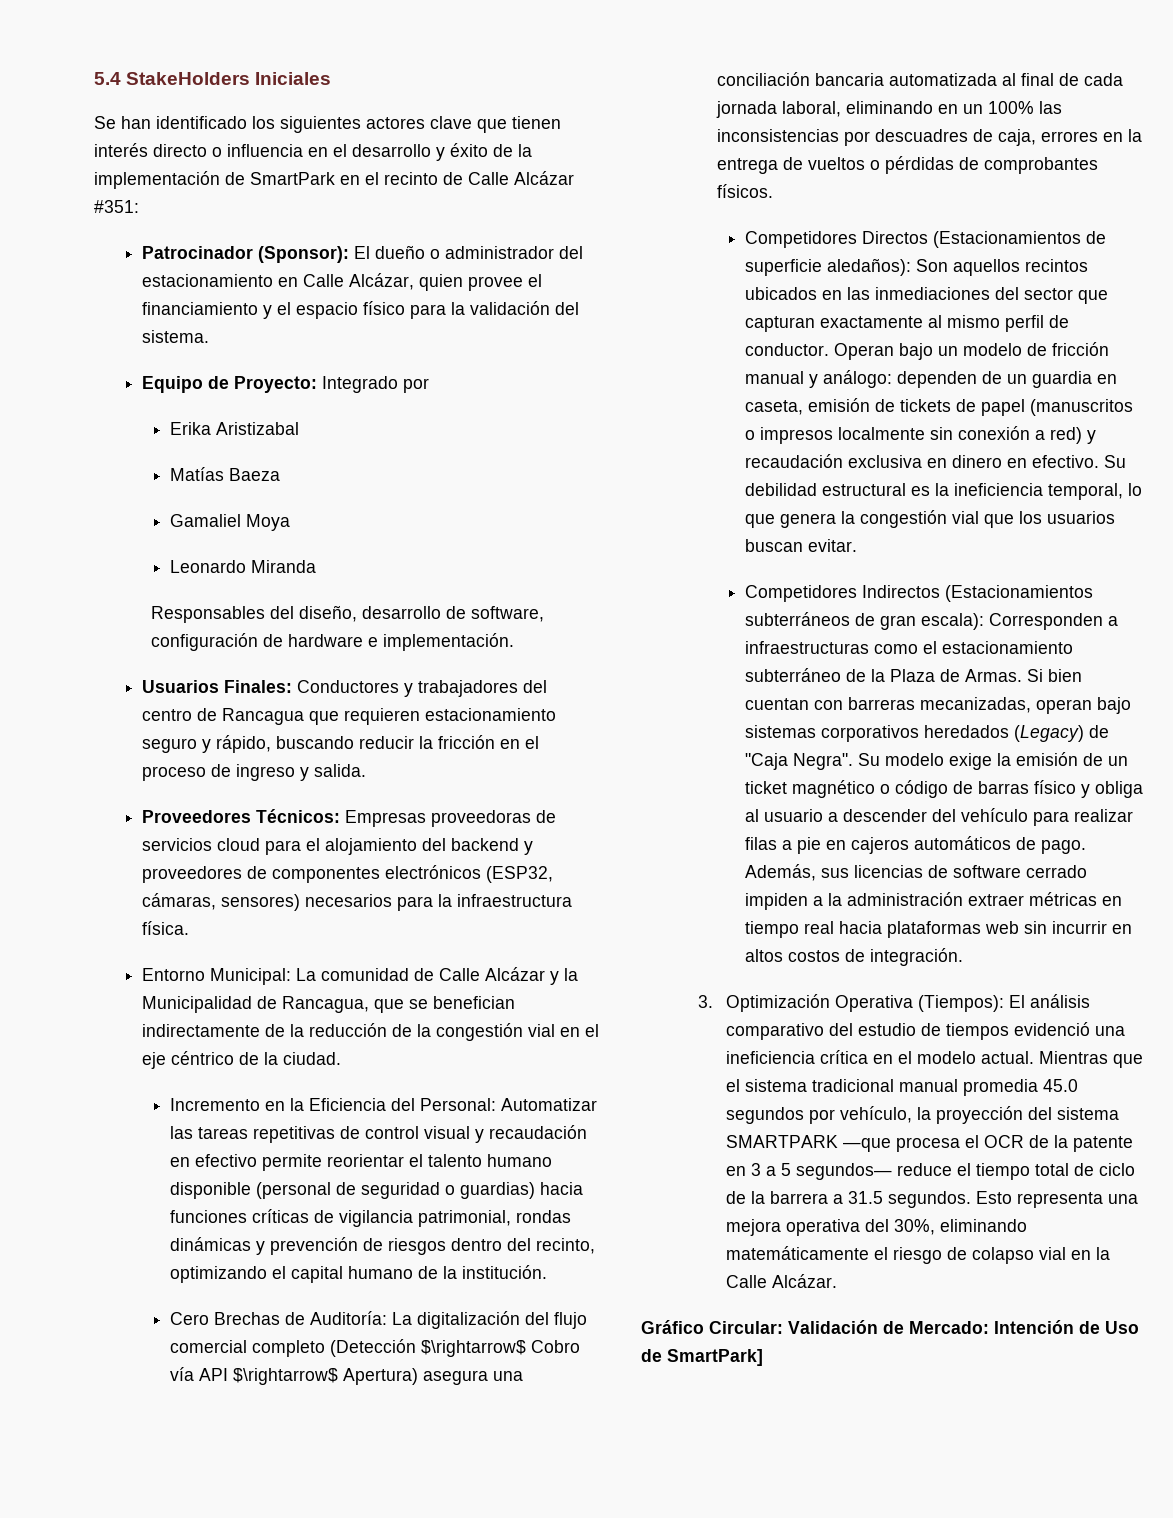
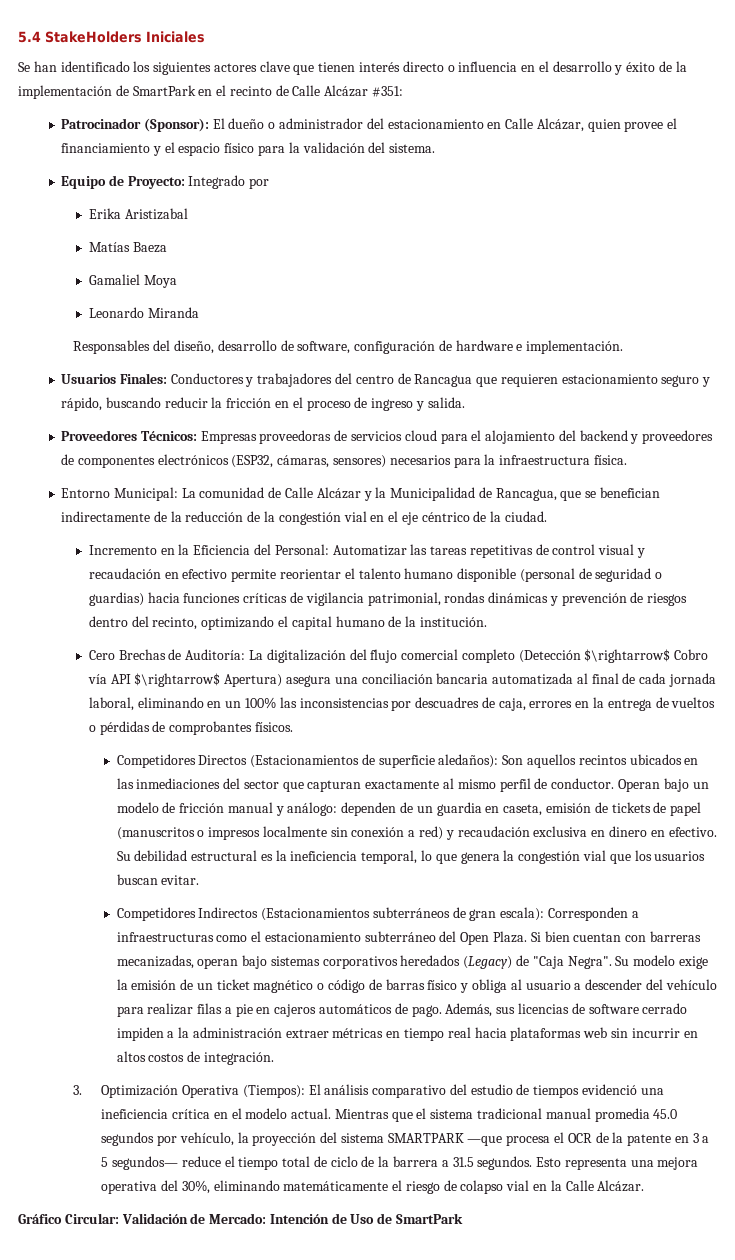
[846,669,1023,682] de la Plaza de Armas. -> [439,931,528,945] del Open Plaza.
[667,1349,763,1366] SmartPark] -> [396,1213,464,1224] SmartPark

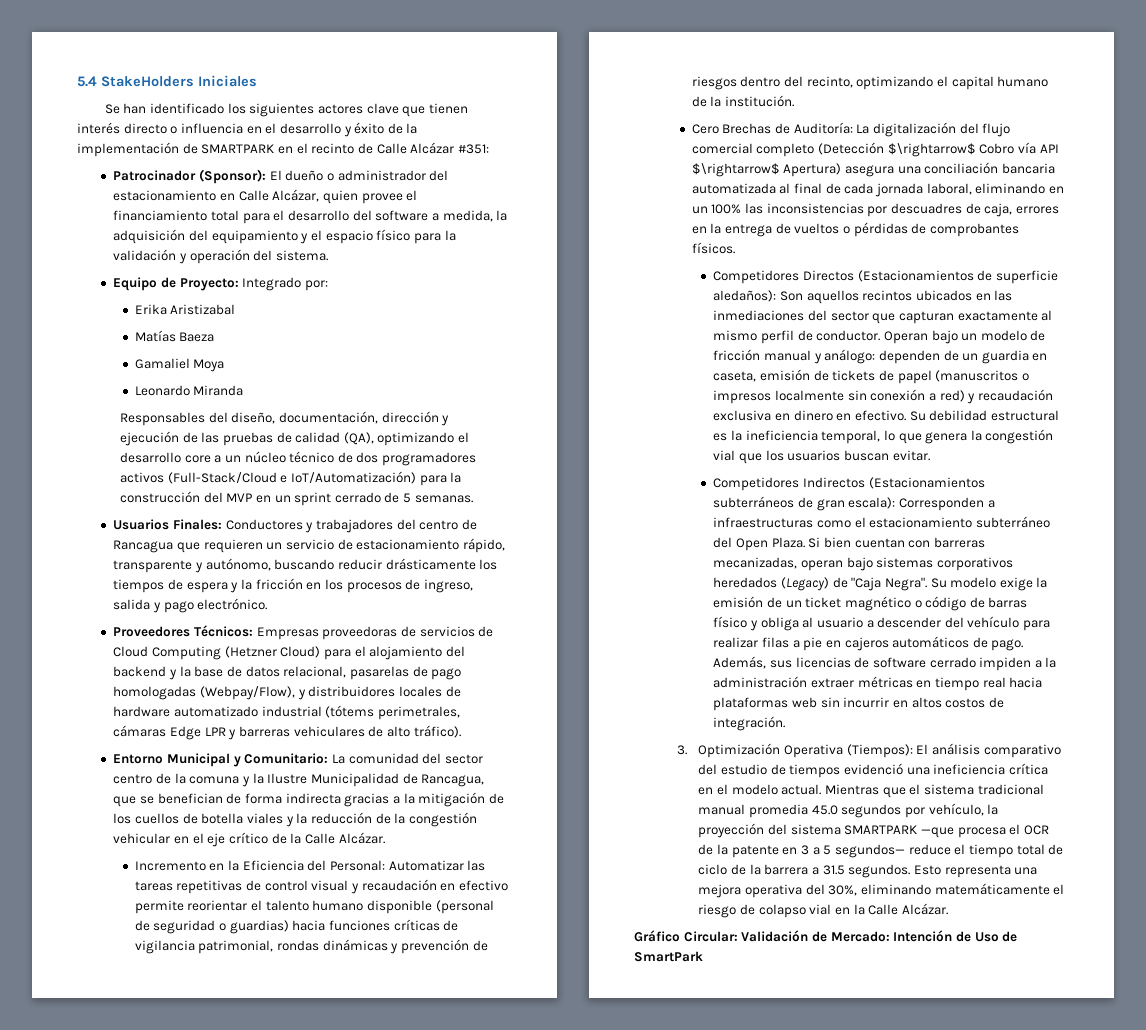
[132,85,196,96] SmartPark -> [201,144,275,154] SMARTPARK
(151, 148) none -> [210,210,508,224] [113,229,298,244] total para el desarrollo del software a medida, la adquisición del equipamiento
(365, 147) none -> [178,249,250,264] y operación
[249,178,270,189] por -> [304,280,328,291] por:
[217,340,624,354] desarrollo de software, configuración de hardware e implementación. -> [278,411,450,426] [119,431,470,446] [119,451,477,466] [119,471,462,486] [119,491,473,506] documentación, dirección y ejecución de las pruebas de calidad (QA), optimizando el desarrollo core a un núcleo técnico de dos programadores activos (Full-Stack/Cloud e IoT/Automatización) para la construcción del MVP en un sprint cerrado de 5 semanas.
[561,374,711,387] [61,397,465,411] estacionamiento seguro y rápido, buscando reducir la fricción en el proceso de ingreso y salida. -> [266,538,505,553] [113,558,498,573] [113,578,473,593] [113,598,268,613] un servicio de estacionamiento rápido, transparente y autónomo, buscando reducir drásticamente los tiempos de espera y la fricción en los procesos de ingreso, salida y pago electrónico.
[404,430,437,441] cloud -> [478,626,494,637] [113,646,321,660] de Cloud Computing (Hetzner Cloud)
[642,430,714,444] [61,454,627,468] [61,487,387,501] proveedores de componentes electrónicos (ESP32, cámaras, sensores) necesarios para la infraestructura física. // Entorno Municipal: La comunidad de Calle Alcázar y la -> [179,666,462,680] [113,686,461,700] [113,705,460,720] [113,725,461,740] [113,753,483,767] [113,773,308,787] la base de datos relacional, pasarelas de pago homologadas (Webpay/Flow), y distribuidores locales de hardware automatizado industrial (tótems perimetrales, cámaras Edge LPR y barreras vehiculares de alto tráfico). // Entorno Municipal y Comunitario: La comunidad del sector centro de la comuna y la Ilustre
[61,511,167,522] indirectamente de -> [226,792,504,807] [113,813,294,827] de forma indirecta gracias a la mitigación de los cuellos de botella viales y
[343,511,367,522] vial -> [113,833,171,844] vehicular
[421,511,548,522] céntrico de la ciudad. -> [228,832,385,844] crítico de la Calle Alcázar.

